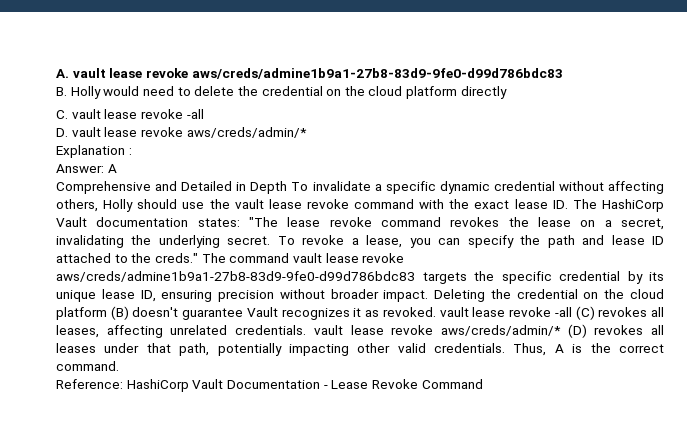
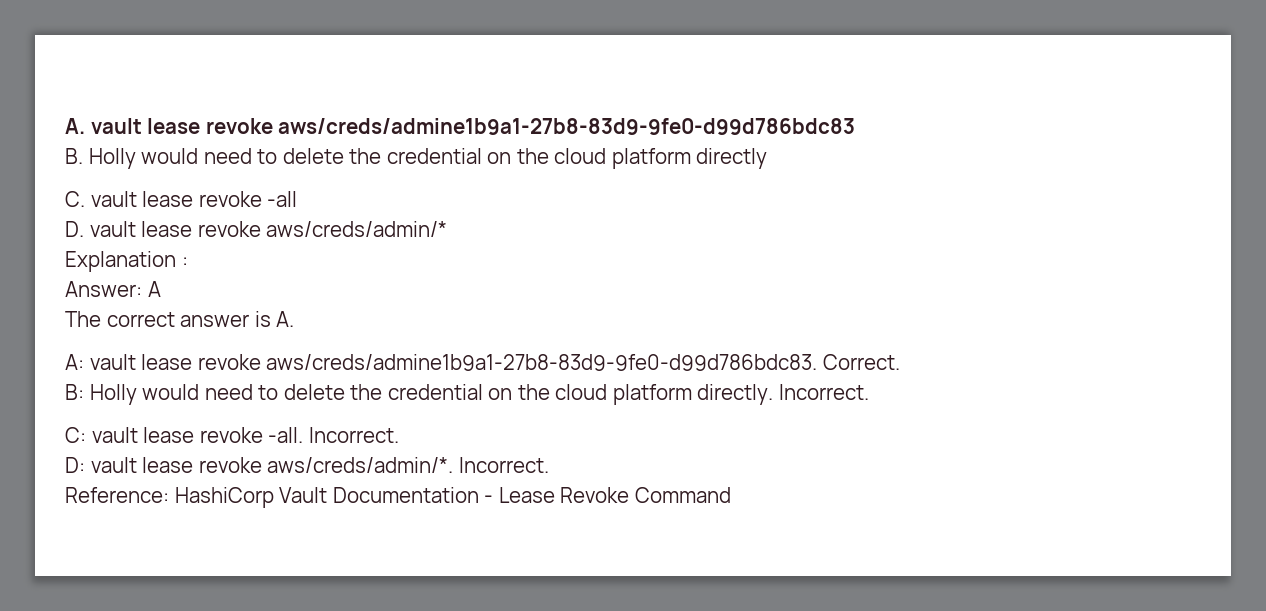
[56,181,664,194] [56,199,664,212] [56,217,665,230] [56,235,665,248] [56,253,405,263] [56,271,664,284] [56,289,664,302] [56,306,665,320] [56,324,664,338] [56,343,664,356] [56,361,119,371] Comprehensive and Detailed in Depth To invalidate a specific dynamic credential without affecting others, Holly should use the vault lease revoke command with the exact lease ID. The HashiCorp Vault documentation states: "The lease revoke command revokes the lease on a secret, invalidating the underlying secret. To revoke a lease, you can specify the path and lease ID attached to the creds." The command vault lease revoke aws/creds/admine1b9a1-27b8-83d9-9fe0-d99d786bdc83 targets the specific credential by its unique lease ID, ensuring precision without broader impact. Deleting the credential on the cloud platform (B) doesn't guarantee Vault recognizes it as revoked. vault lease revoke -all (C) revokes all leases, affecting unrelated credentials. vault lease revoke aws/creds/admin/* (D) revokes all leases under that path, potentially impacting other valid credentials. Thus, A is the correct command. -> [65,311,295,327] [65,354,900,371] [65,384,869,405] [65,427,399,443] [65,457,549,473] The correct answer is A. // A: vault lease revoke aws/creds/admine1b9a1-27b8-83d9-9fe0-d99d786bdc83. Correct. // B: Holly would need to delete the credential on the cloud platform directly. Incorrect. // C: vault lease revoke -all. Incorrect. // D: vault lease revoke aws/creds/admin/*. Incorrect.

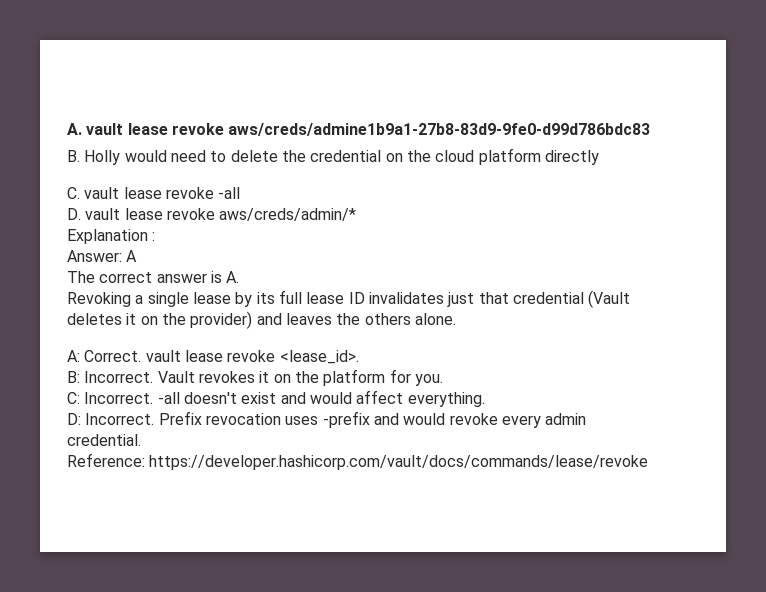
(295, 319) none -> [67,290,631,308] [67,311,456,329] // Revoking a single lease by its full lease ID invalidates just that credential (Vault deletes it on the provider) and leaves the others alone.
[89,354,900,371] vault lease revoke aws/creds/admine1b9a1-27b8-83d9-9fe0-d99d786bdc83. Correct. -> [84,350,359,364] Correct. vault lease revoke <lease_id>.
[89,384,869,405] [65,427,399,443] [65,457,549,473] [65,487,731,508] Holly would need to delete the credential on the cloud platform directly. Incorrect. // C: vault lease revoke -all. Incorrect. // D: vault lease revoke aws/creds/admin/*. Incorrect. // Reference: HashiCorp Vault Documentation - Lease Revoke Command -> [84,369,443,386] [67,390,485,407] [67,411,587,428] [67,434,141,446] [67,453,649,470] Incorrect. Vault revokes it on the platform for you. // C: Incorrect. -all doesn't exist and would affect everything. // D: Incorrect. Prefix revocation uses -prefix and would revoke every admin credential. // Reference: https://developer.hashicorp.com/vault/docs/commands/lease/revoke

